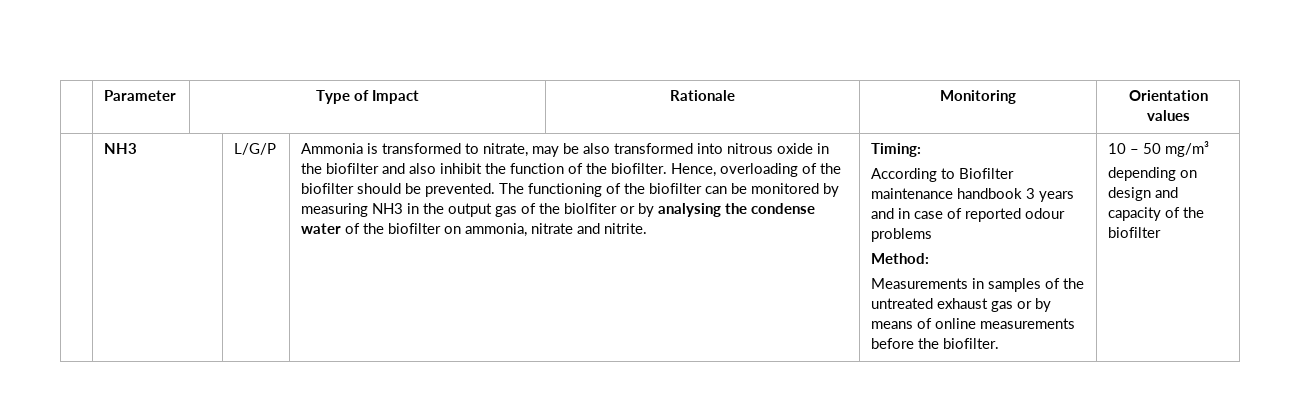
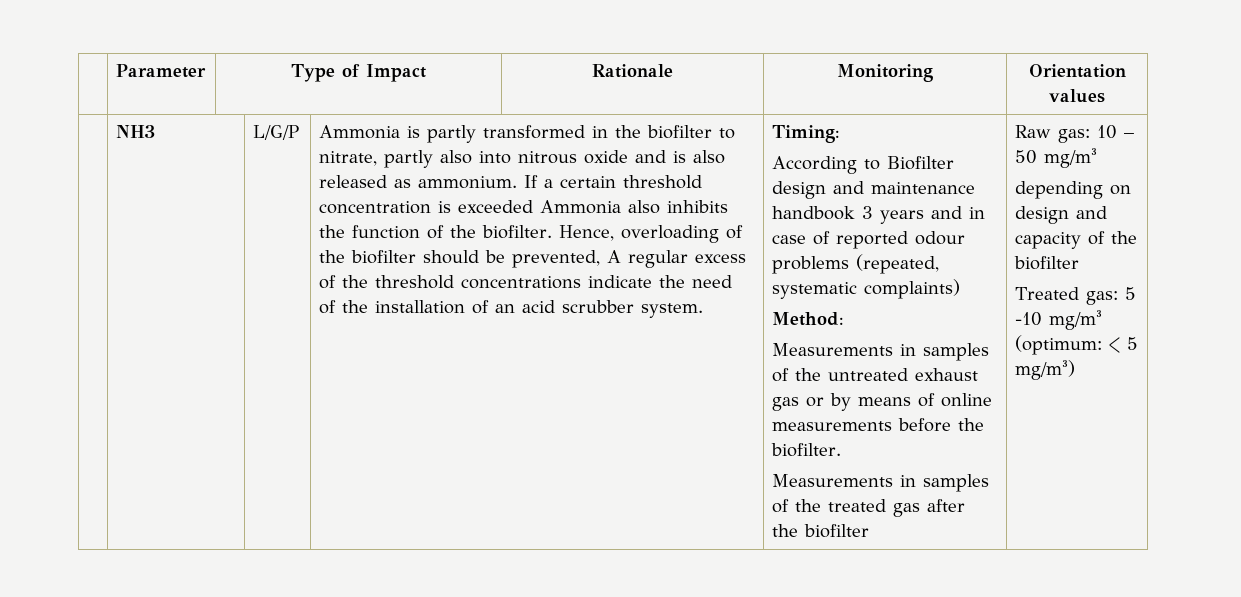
[382,143,830,157] [301,163,483,174] transformed to nitrate, may be also transformed into nitrous oxide in the biofilter and also inhibit -> [427,125,736,143] [319,150,726,168] [319,175,703,189] [319,200,729,214] partly transformed in the biofilter to nitrate, partly also into nitrous oxide and is also released as ammonium. If a certain threshold concentration is exceeded Ammonia also inhibits
[425,183,840,197] [301,203,816,217] [301,223,648,237] prevented. The functioning of the biofilter can be monitored by measuring NH3 in the output gas of the biolfiter or by analysing the condense water of the biofilter on ammonia, nitrate and nitrite. -> [512,250,747,268] [319,275,733,289] [319,300,704,318] prevented, A regular excess of the threshold concentrations indicate the need of the installation of an acid scrubber system.
(1015, 173) none -> [772,181,865,199] design and
(933, 235) none -> [856,254,940,274] [772,279,961,299] (repeated, systematic complaints)
(1000, 343) | -> [772,474,990,492] [772,499,966,517] [772,524,870,538] [1015,125,1091,143] // Measurements in samples of the treated gas after the biofilter | Raw gas:
(1162, 232) none -> [1015,287,1137,305] [1015,310,1103,330] [1015,335,1139,355] [1015,360,1076,380] // Treated gas: 5 -10 mg/m³ (optimum: < 5 mg/m³)

